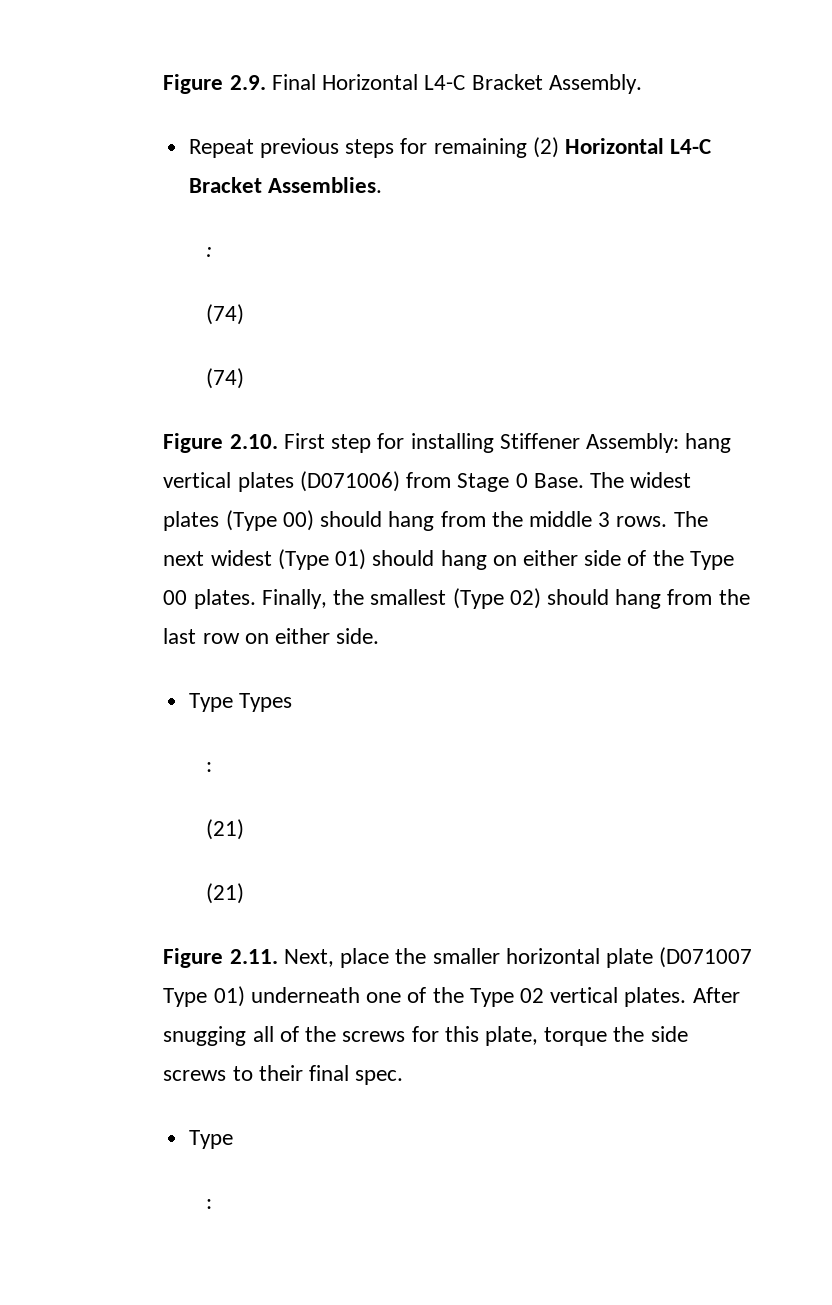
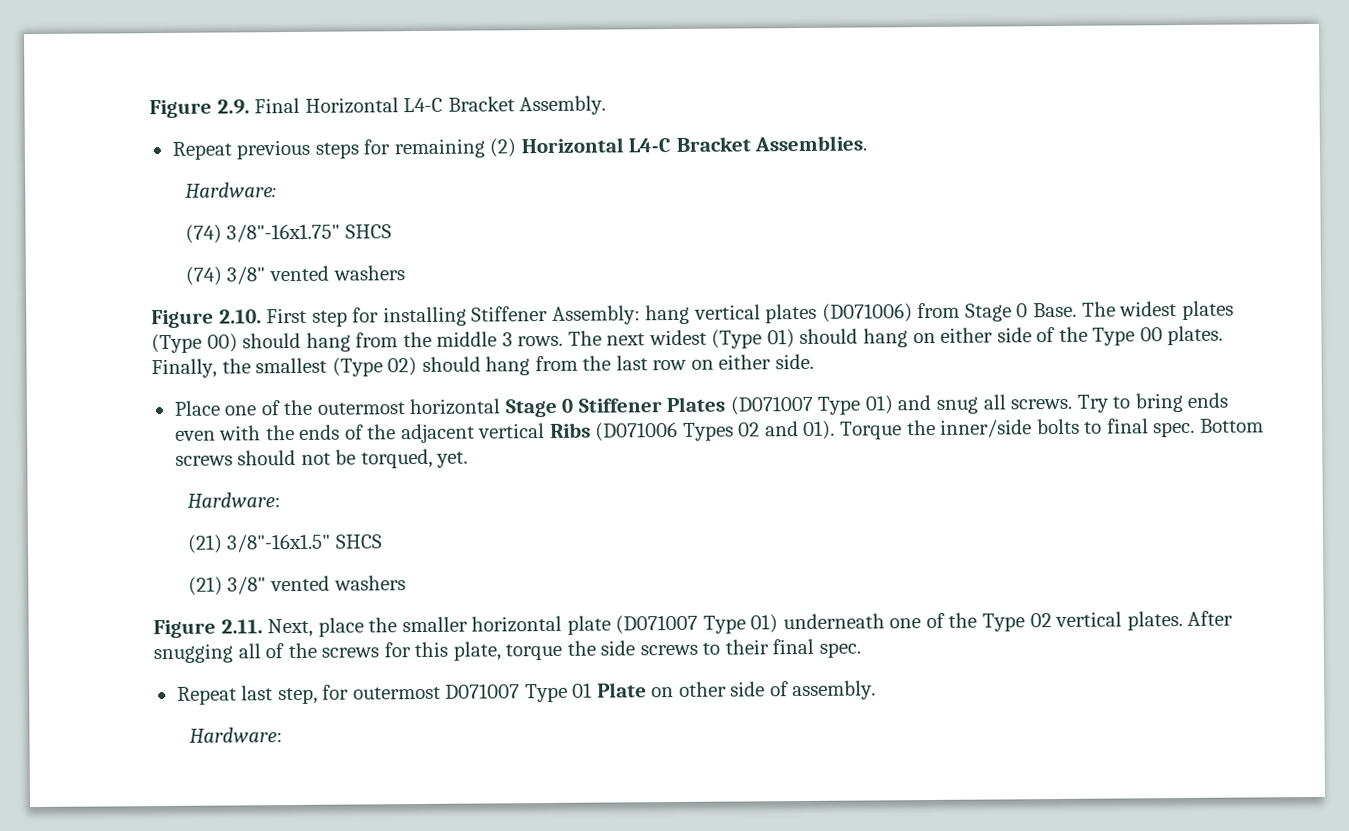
[205,247,212,257] [205,304,244,325] [205,368,244,389] : // (74) // (74) -> [184,182,277,198] [184,223,393,244] [184,265,405,286] Hardware: // (74) 3/8"-16x1.75" SHCS // (74) 3/8" vented washers
[188,693,292,712] [205,762,212,772] [205,819,244,840] [205,883,244,904] Type Types // : // (21) // (21) -> [173,392,1229,418] [174,418,1264,444] [174,448,469,469] [186,492,281,508] [186,533,384,554] [187,575,406,596] Place one of the outermost horizontal Stage 0 Stiffener Plates (D071007 Type 01) and snug all screws. Try to bring ends even with the ends of the adjacent vertical Ribs (D071006 Types 02 and 01). Torque the inner/side bolts to final spec. Bottom screws should not be torqued, yet. // Hardware: // (21) 3/8"-16x1.5" SHCS // (21) 3/8" vented washers
[188,1130,233,1149] [205,1199,212,1209] Type // : -> [176,680,877,705] [188,727,283,743] Repeat last step, for outermost D071007 Type 01 Plate on other side of assembly. // Hardware:

